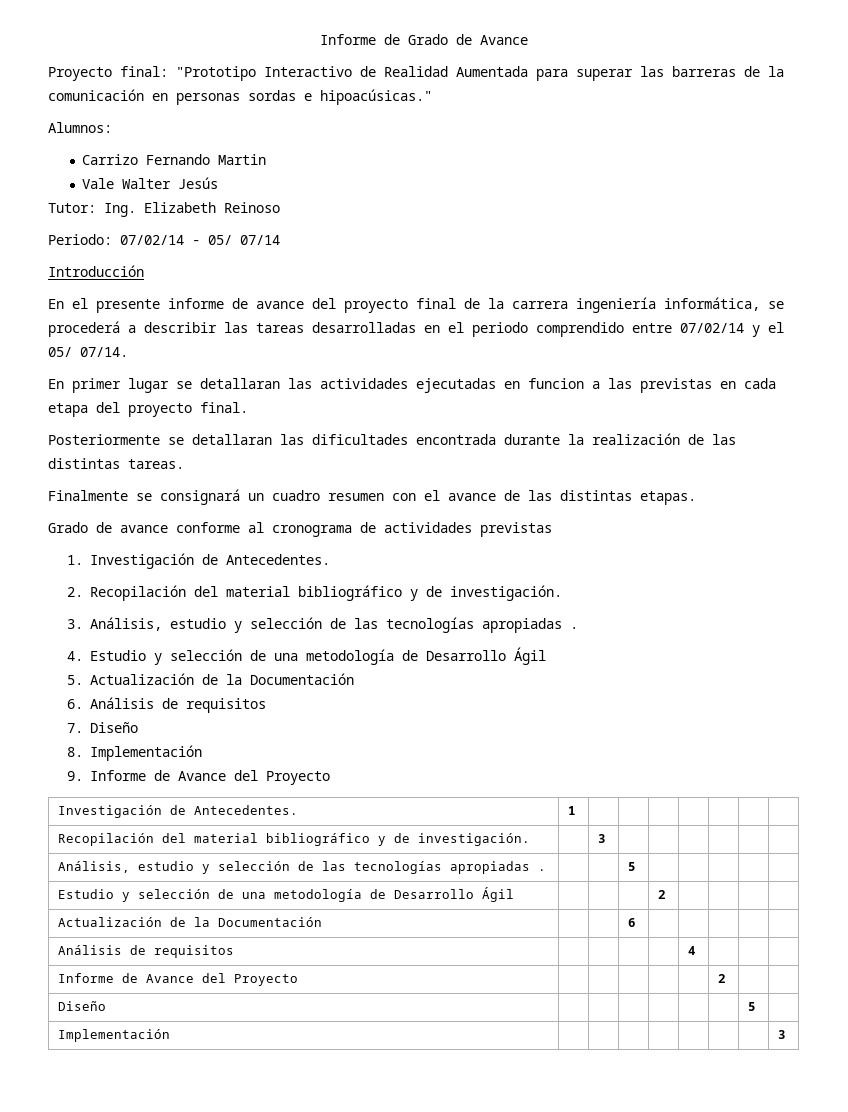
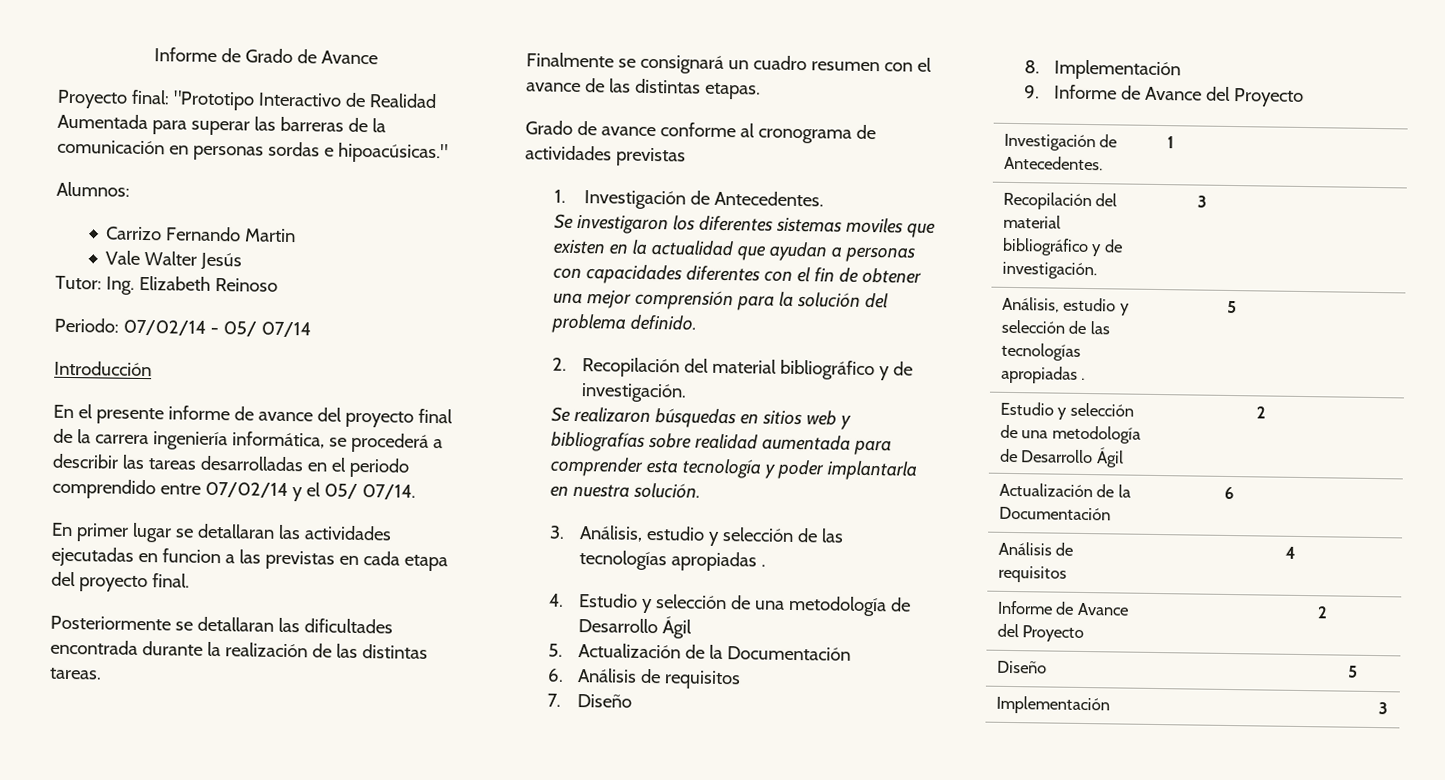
(330, 559) none -> [554,213,936,238] [553,239,915,263] [553,264,922,285] [553,289,889,311] [551,313,699,334] // Se investigaron los diferentes sistemas moviles que existen en la actualidad que ayudan a personas con capacidades diferentes con el fin de obtener una mejor comprensión para la solución del problema definido.
(562, 593) none -> [551,406,851,430] [551,431,893,456] [550,456,919,481] [550,482,702,499] // Se realizaron búsquedas en sitios web y bibliografías sobre realidad aumentada para comprender esta tecnología y poder implantarla en nuestra solución.

